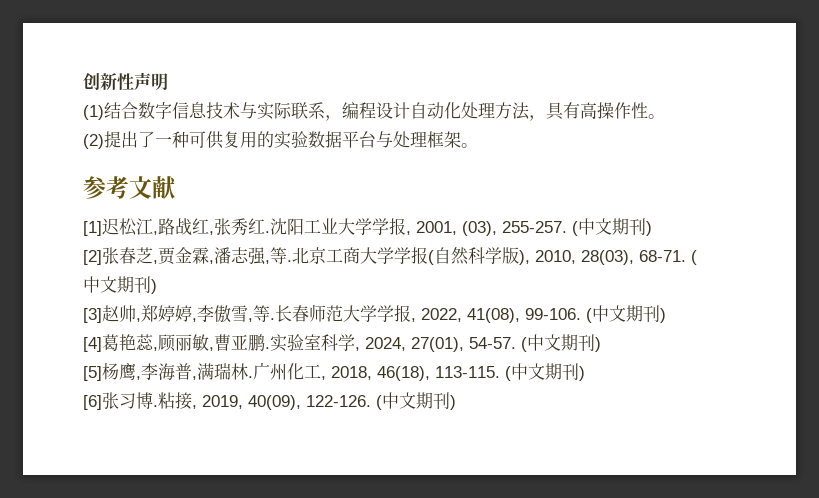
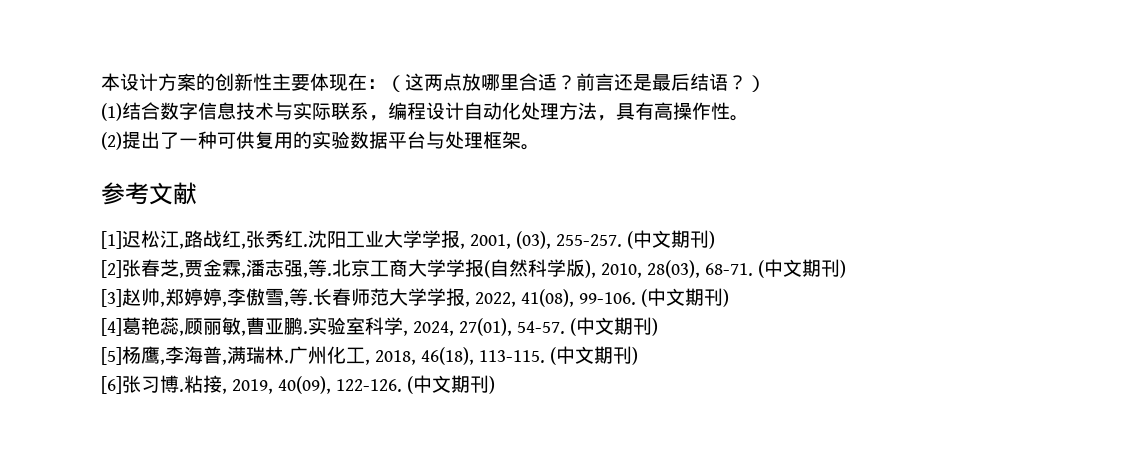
[83,72,168,91] 创新性声明 -> [101,73,766,92] 本设计方案的创新性主要体现在：（这两点放哪里合适？前言还是最后结语？）

